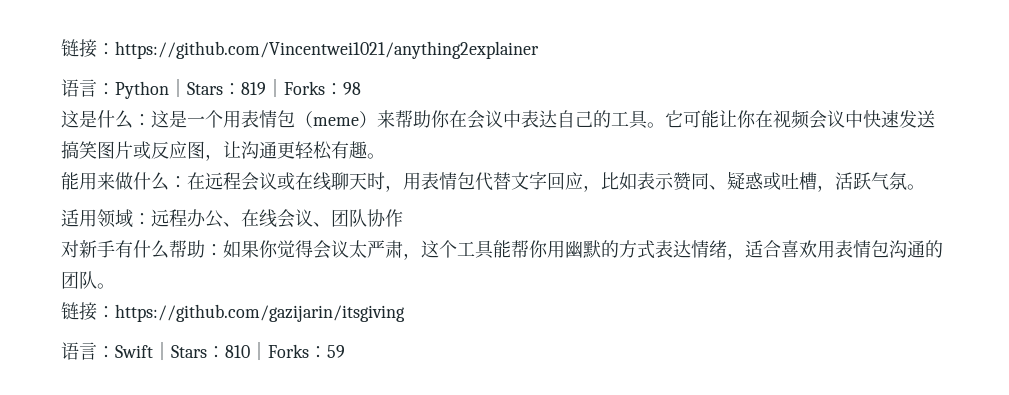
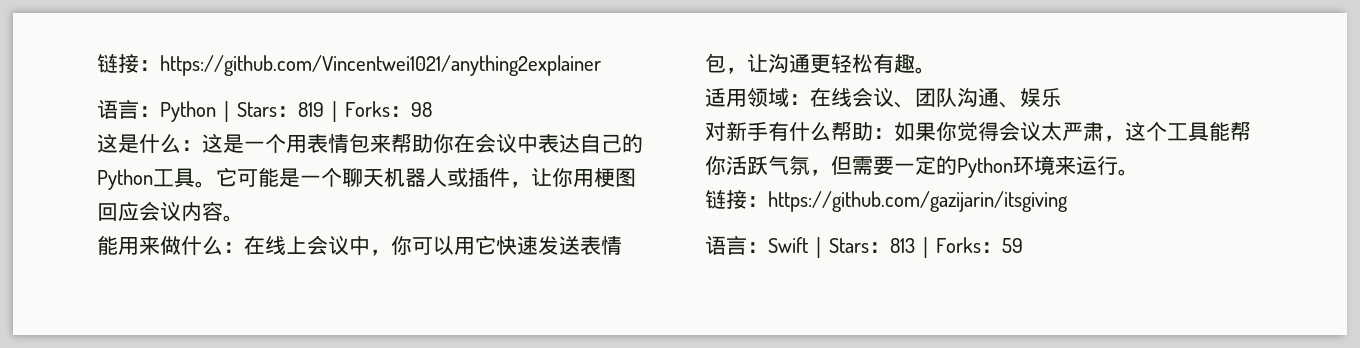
[295,111,377,128] （meme） -> (370, 143) none
(611, 119) none -> [97,169,153,190] Python
[719,110,935,129] [61,141,205,159] 让你在视频会议中快速发送搞笑图片或反应图 -> [279,167,636,188] [97,201,244,222] [97,235,622,256] [705,53,726,73] 是一个聊天机器人或插件，让你用梗图回应会议内容。 // 能用来做什么：在线上会议中，你可以用它快速发送表情包
[61,171,925,192] // 能用来做什么：在远程会议或在线聊天时，用表情包代替文字回应，比如表示赞同、疑惑或吐槽，活跃气氛。 -> (936, 70) none
[151,209,241,228] 远程办公、 -> (810, 99) none
[367,209,403,227] 协作 -> [957,87,1062,108] 沟通、娱乐
[547,240,943,260] [61,271,97,289] 用幽默的方式表达情绪，适合喜欢用表情包沟通的团队 -> [726,155,1118,178] 活跃气氛，但需要一定的Python环境来运行
[225,345,250,358] 810 -> [890,238,915,253] 813

